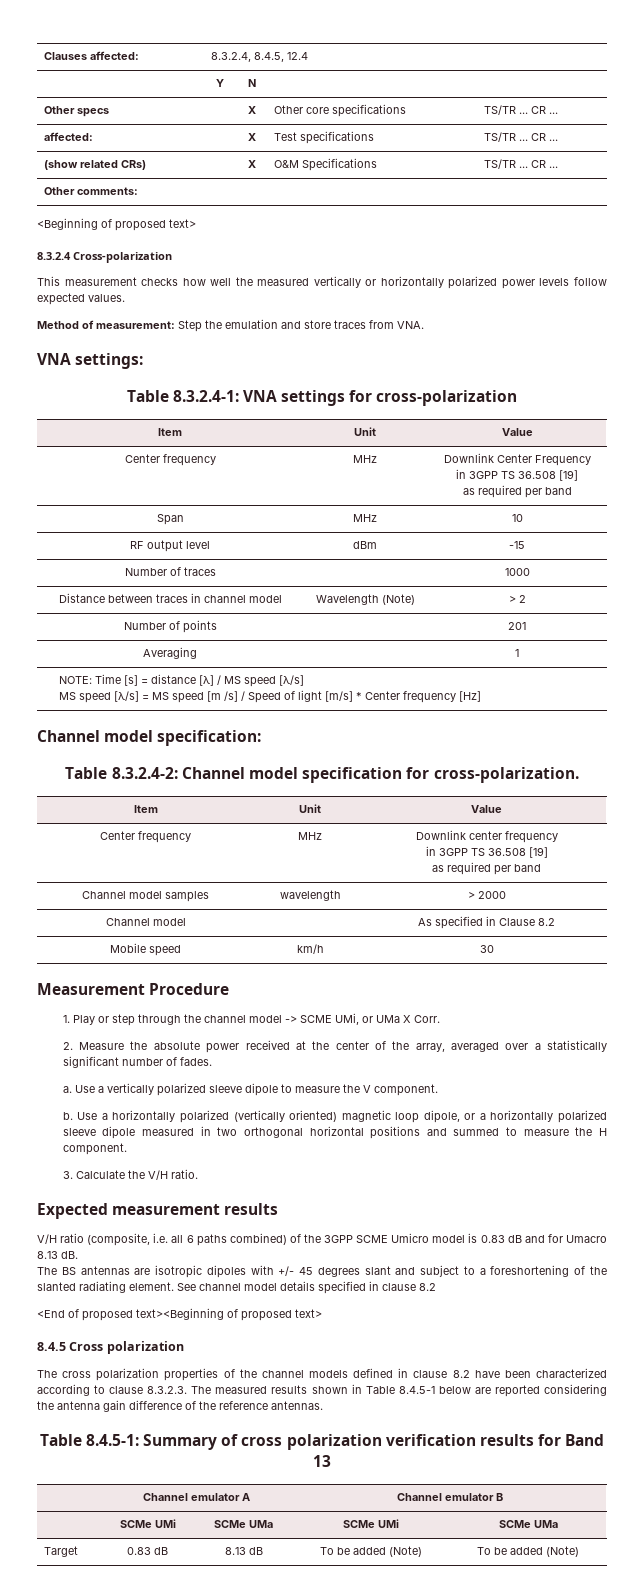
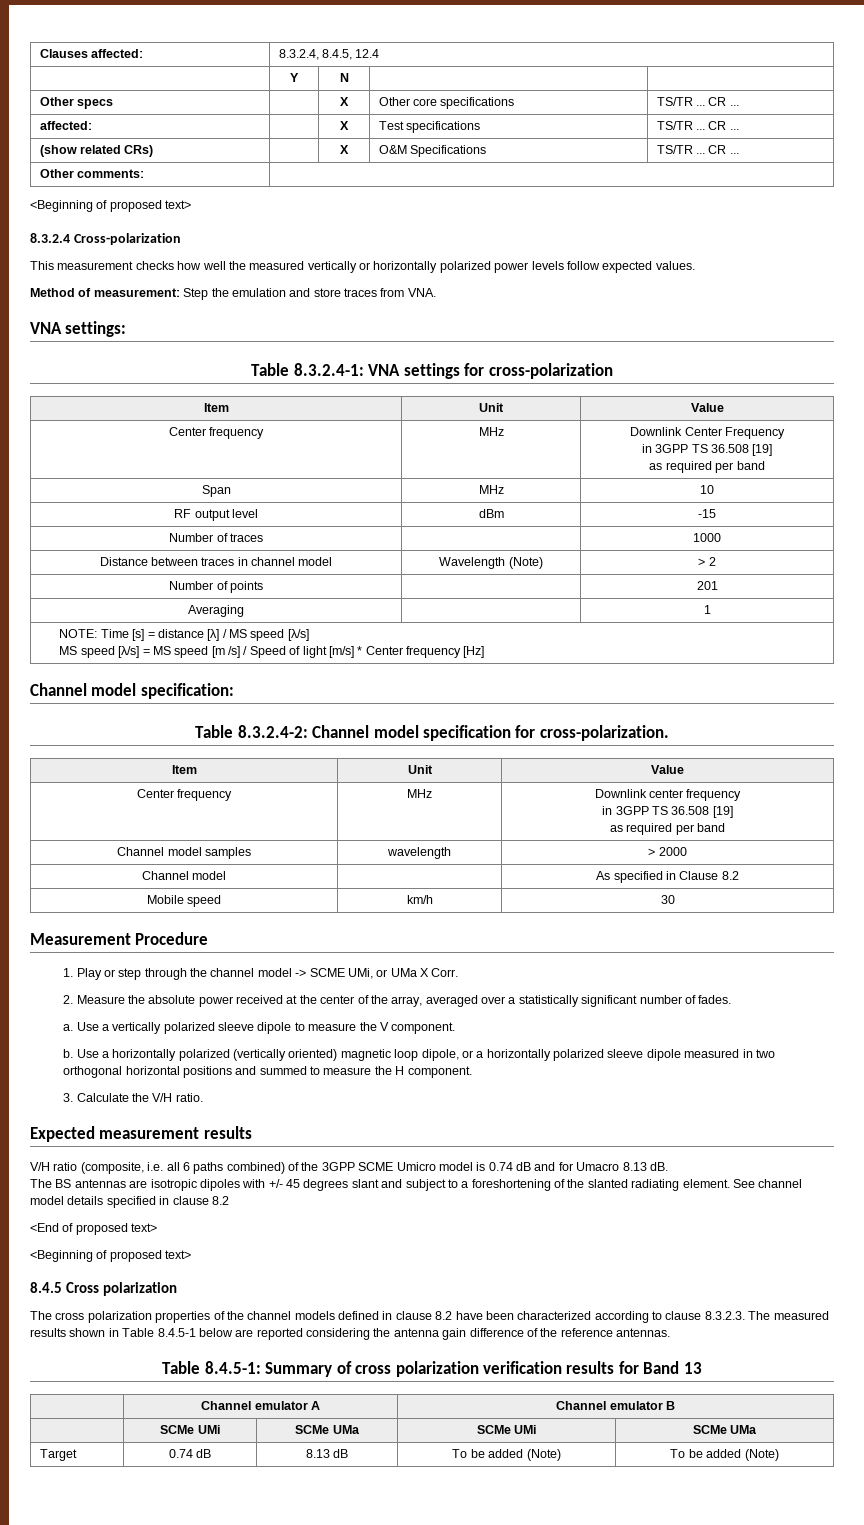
[480,1235,505,1243] 0.83 -> [488,1162,513,1171] 0.74
[136,1308,224,1320] text><Beginning -> [131,1223,158,1232] [30,1250,93,1262] text> // <Beginning
[127,1547,151,1555] 0.83 -> [168,1449,193,1458] 0.74

